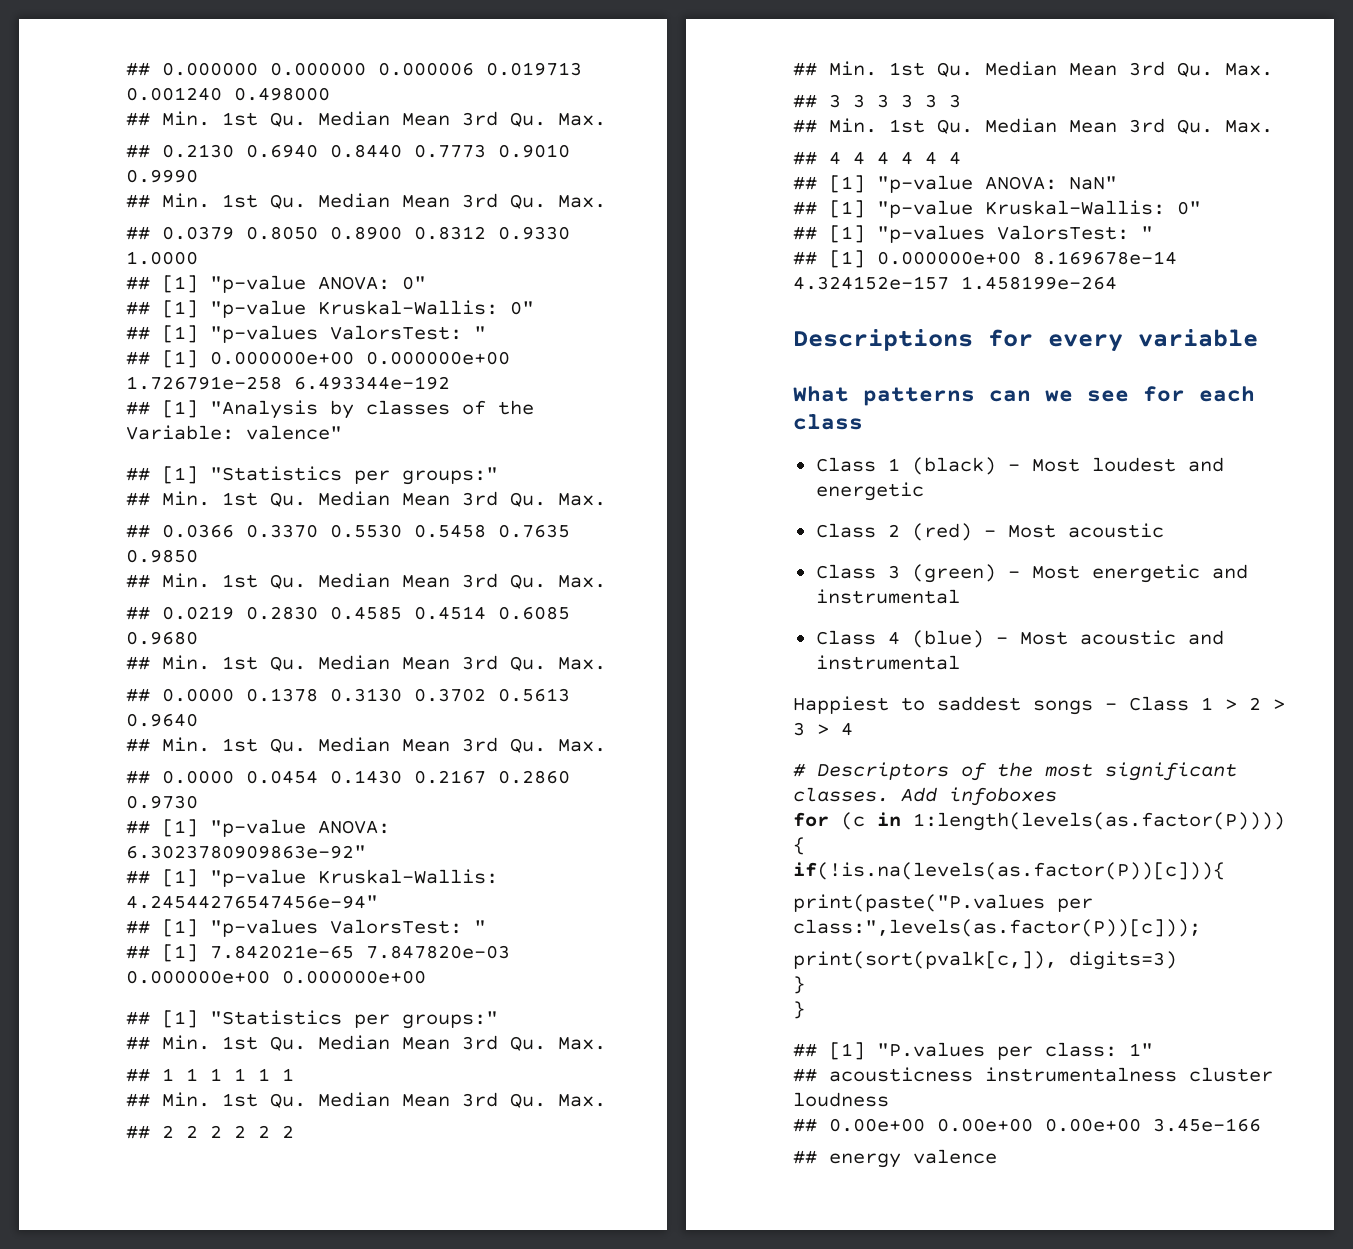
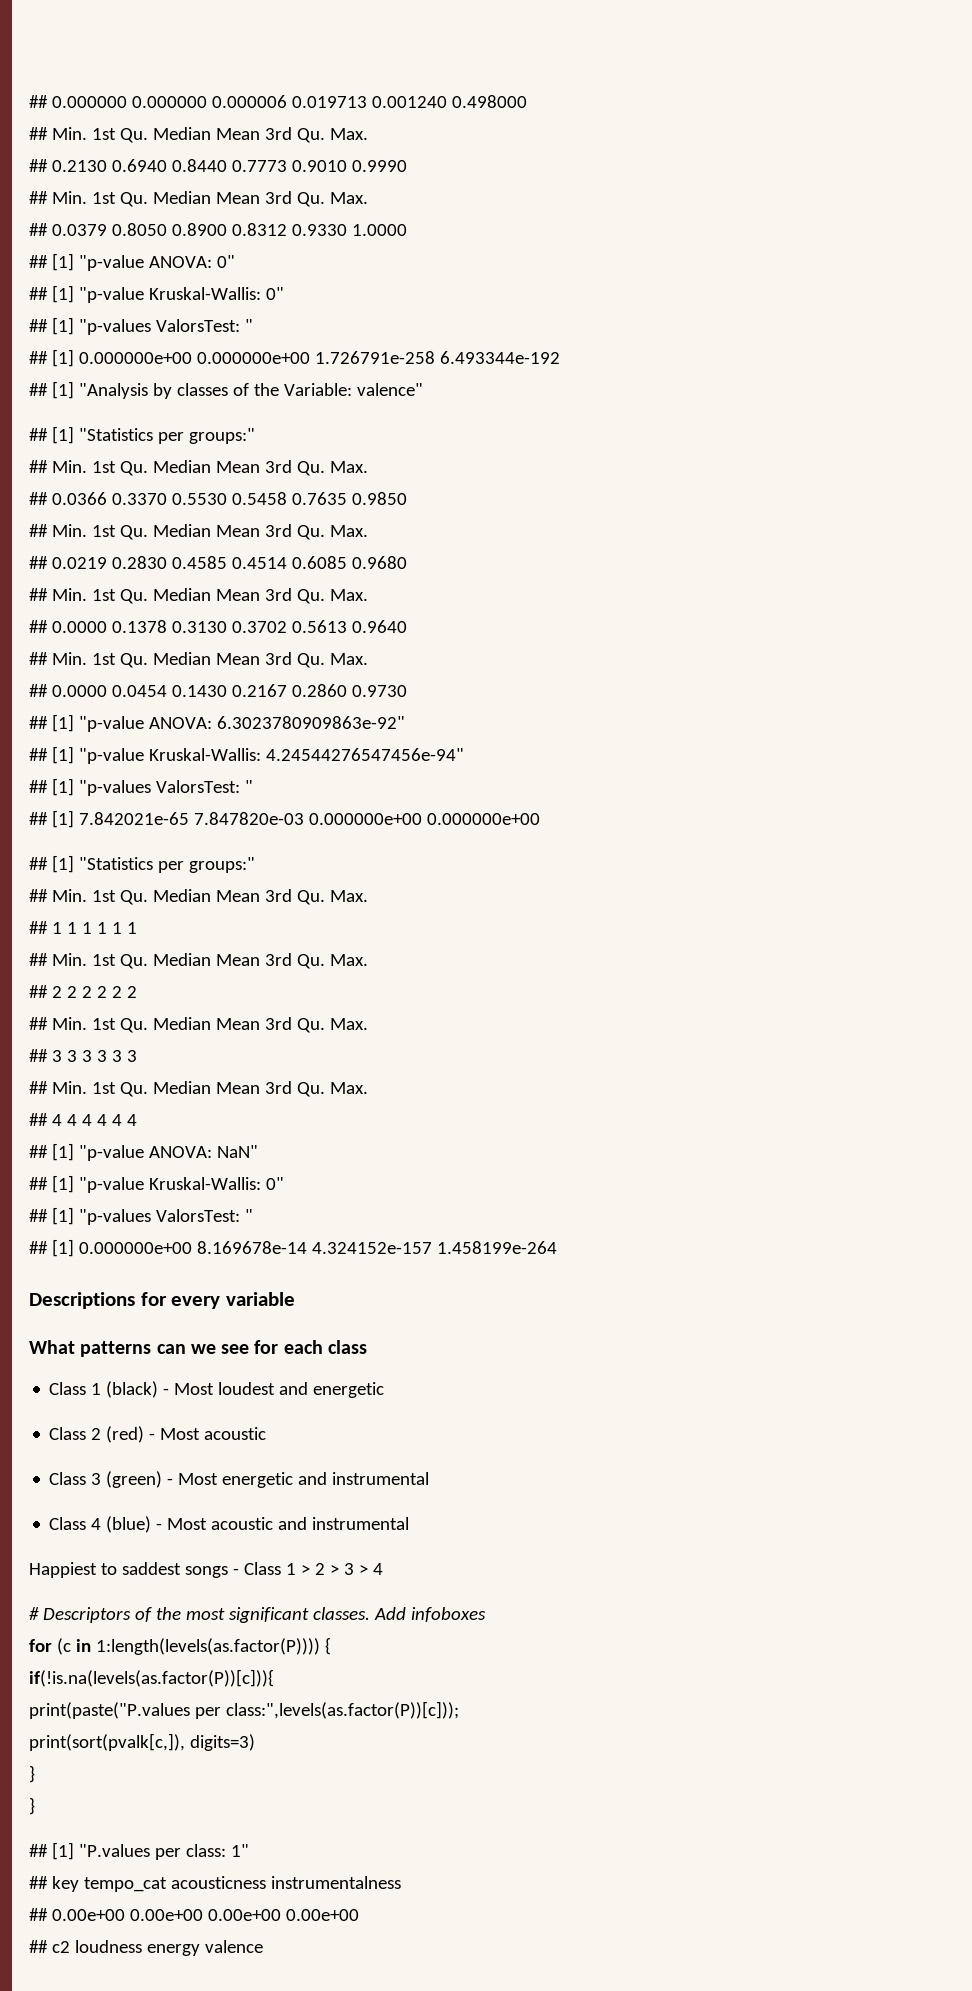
(817, 1075) none -> [51,1876,167,1892] key tempo_cat
[1189,1067,1273,1082] [793,1092,889,1107] cluster loudness -> (401, 1882) none
[1153,1118,1261,1132] [793,1150,817,1164] 3.45e-166 // ## -> [285,1909,359,1921] [29,1940,142,1953] 0.00e+00 // ## c2 loudness

